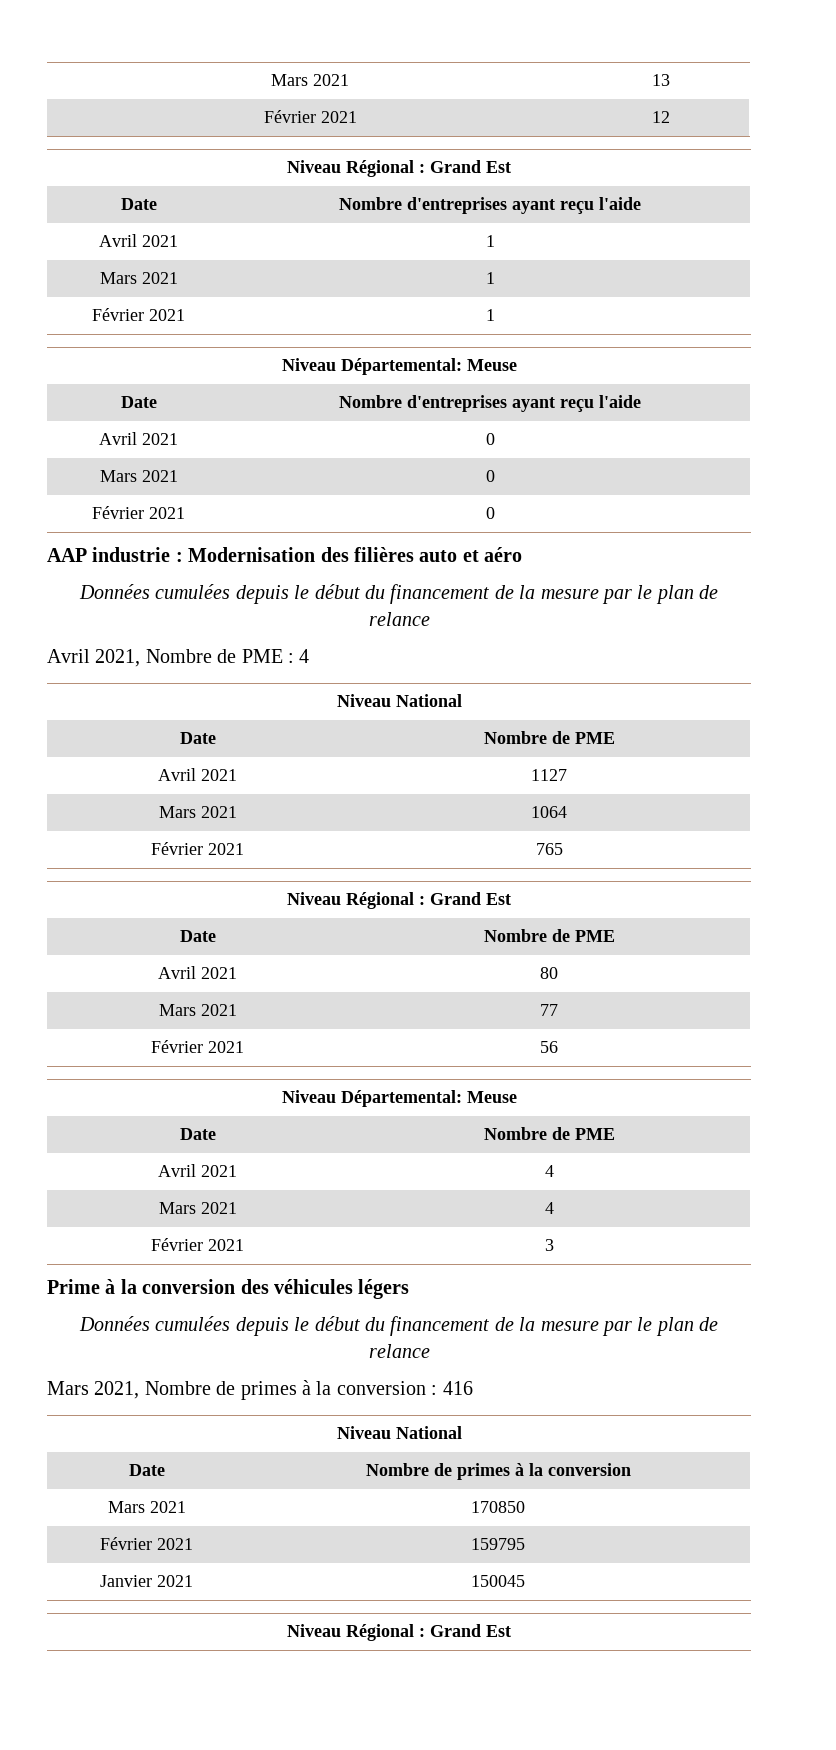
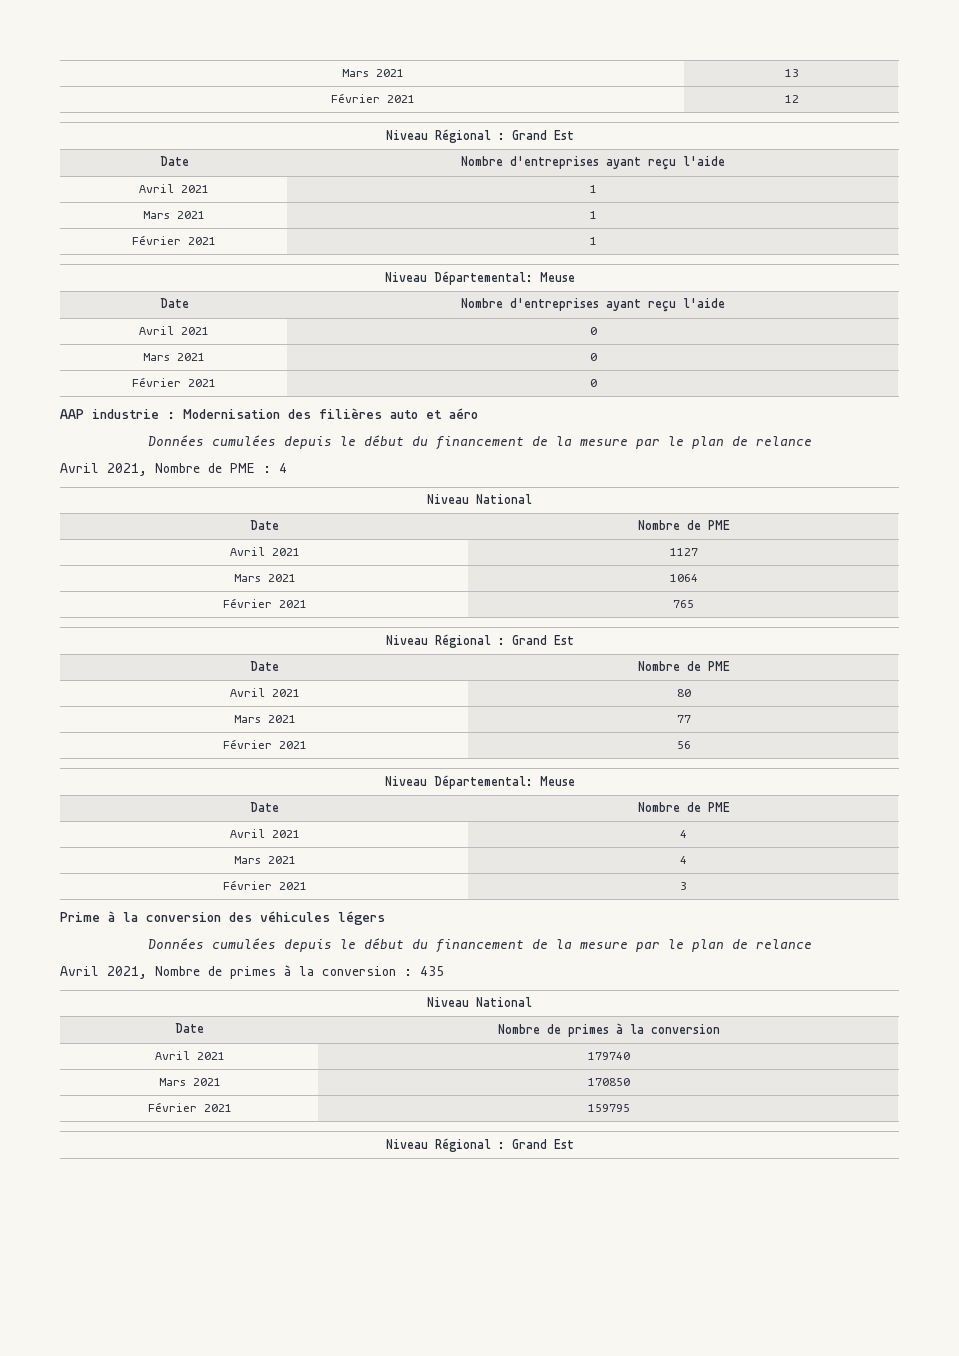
[47,1381,89,1395] Mars -> [60,966,99,976] Avril
[442,1381,473,1395] 416 -> [420,966,444,976] 435
(631, 1469) none -> [154,1051,225,1060] [587,1052,630,1060] // Avril 2021 | 179740
[100,1575,193,1587] [471,1575,525,1587] // Janvier 2021 | 150045 -> (630, 1108) none

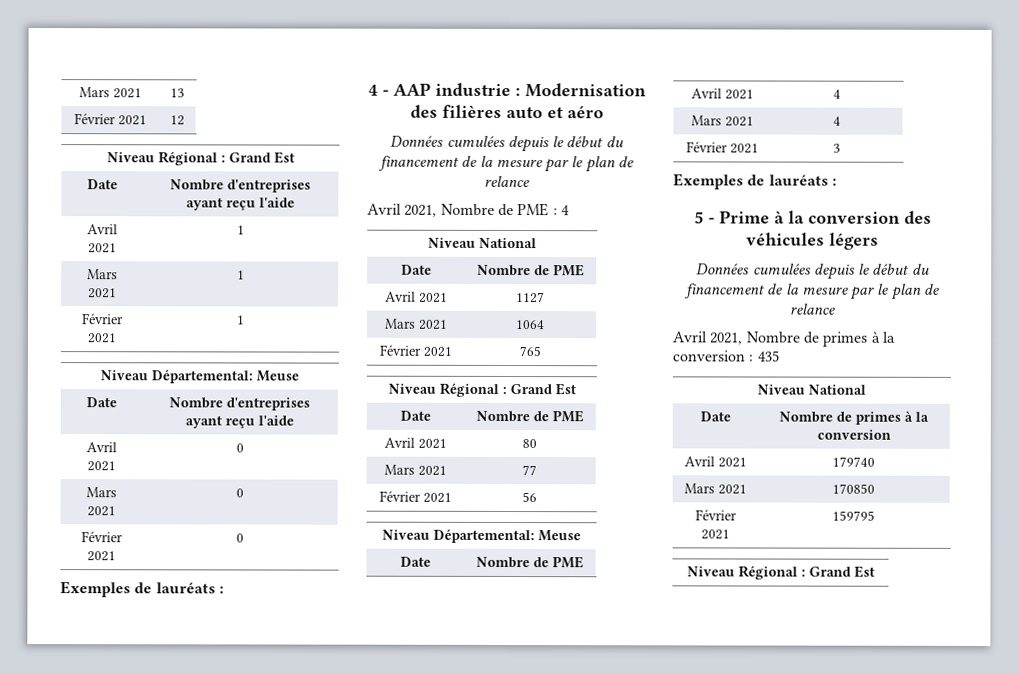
(597, 383) none -> [60,581,224,598] [367,84,389,96] Exemples de lauréats : // 4 -
(687, 886) none -> [673,173,837,190] [693,211,715,224] Exemples de lauréats : // 5 -

